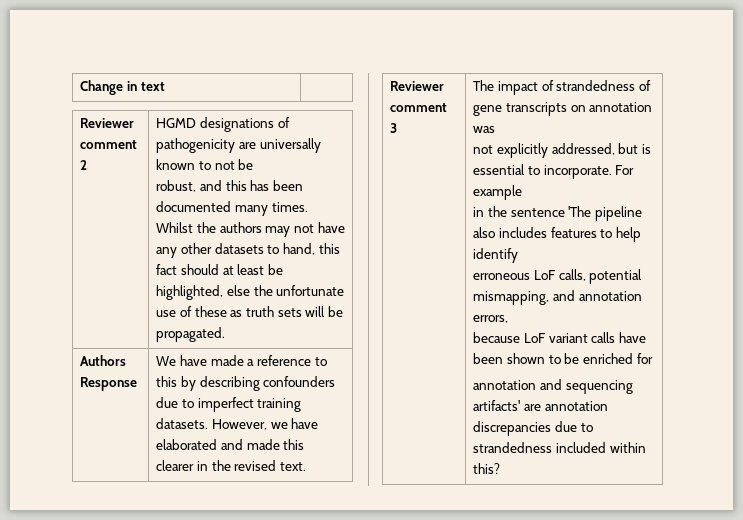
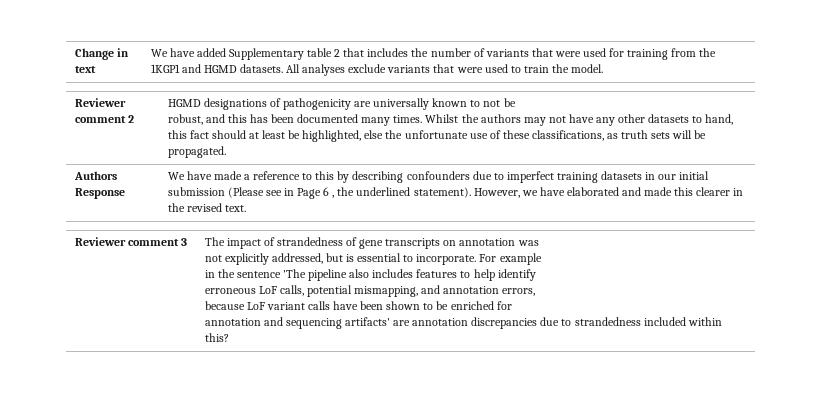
(165, 86) none -> [150,48,717,60] [150,64,604,76] We have added Supplementary table 2 that includes the number of variants that were used for training from the 1KGP1 and HGMD datasets. All analyses exclude variants that were used to train the model.
(227, 311) none -> [531,130,604,141] classifications,
[156,418,209,429] datasets. -> [601,171,710,180] [167,187,471,199] datasets in our initial submission (Please see in Page 6 , the underlined statement).

